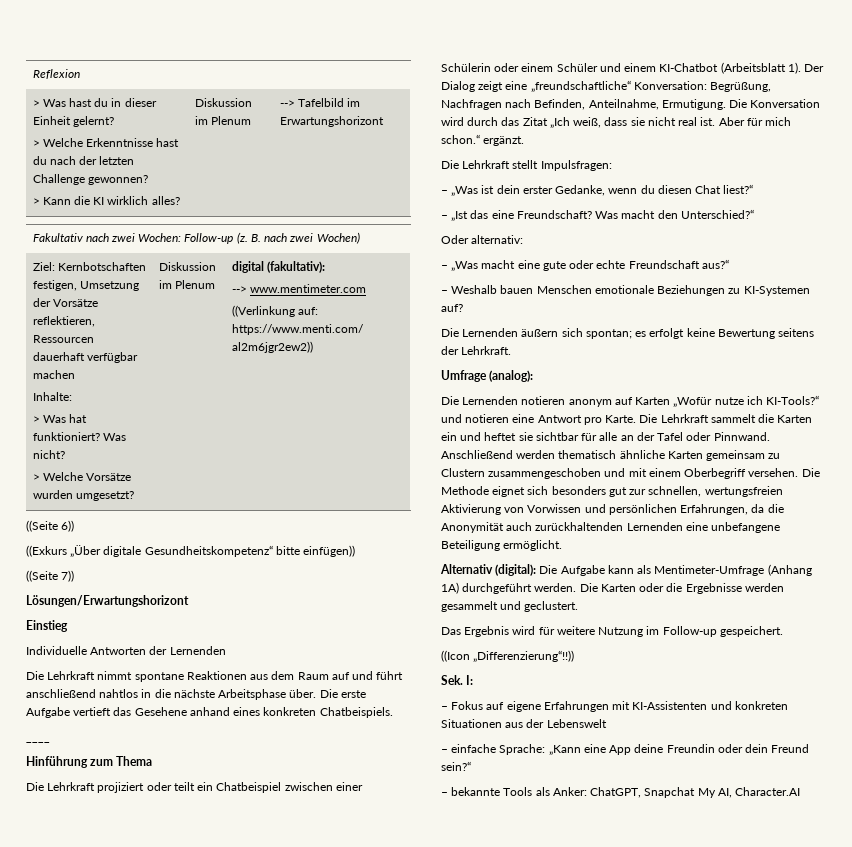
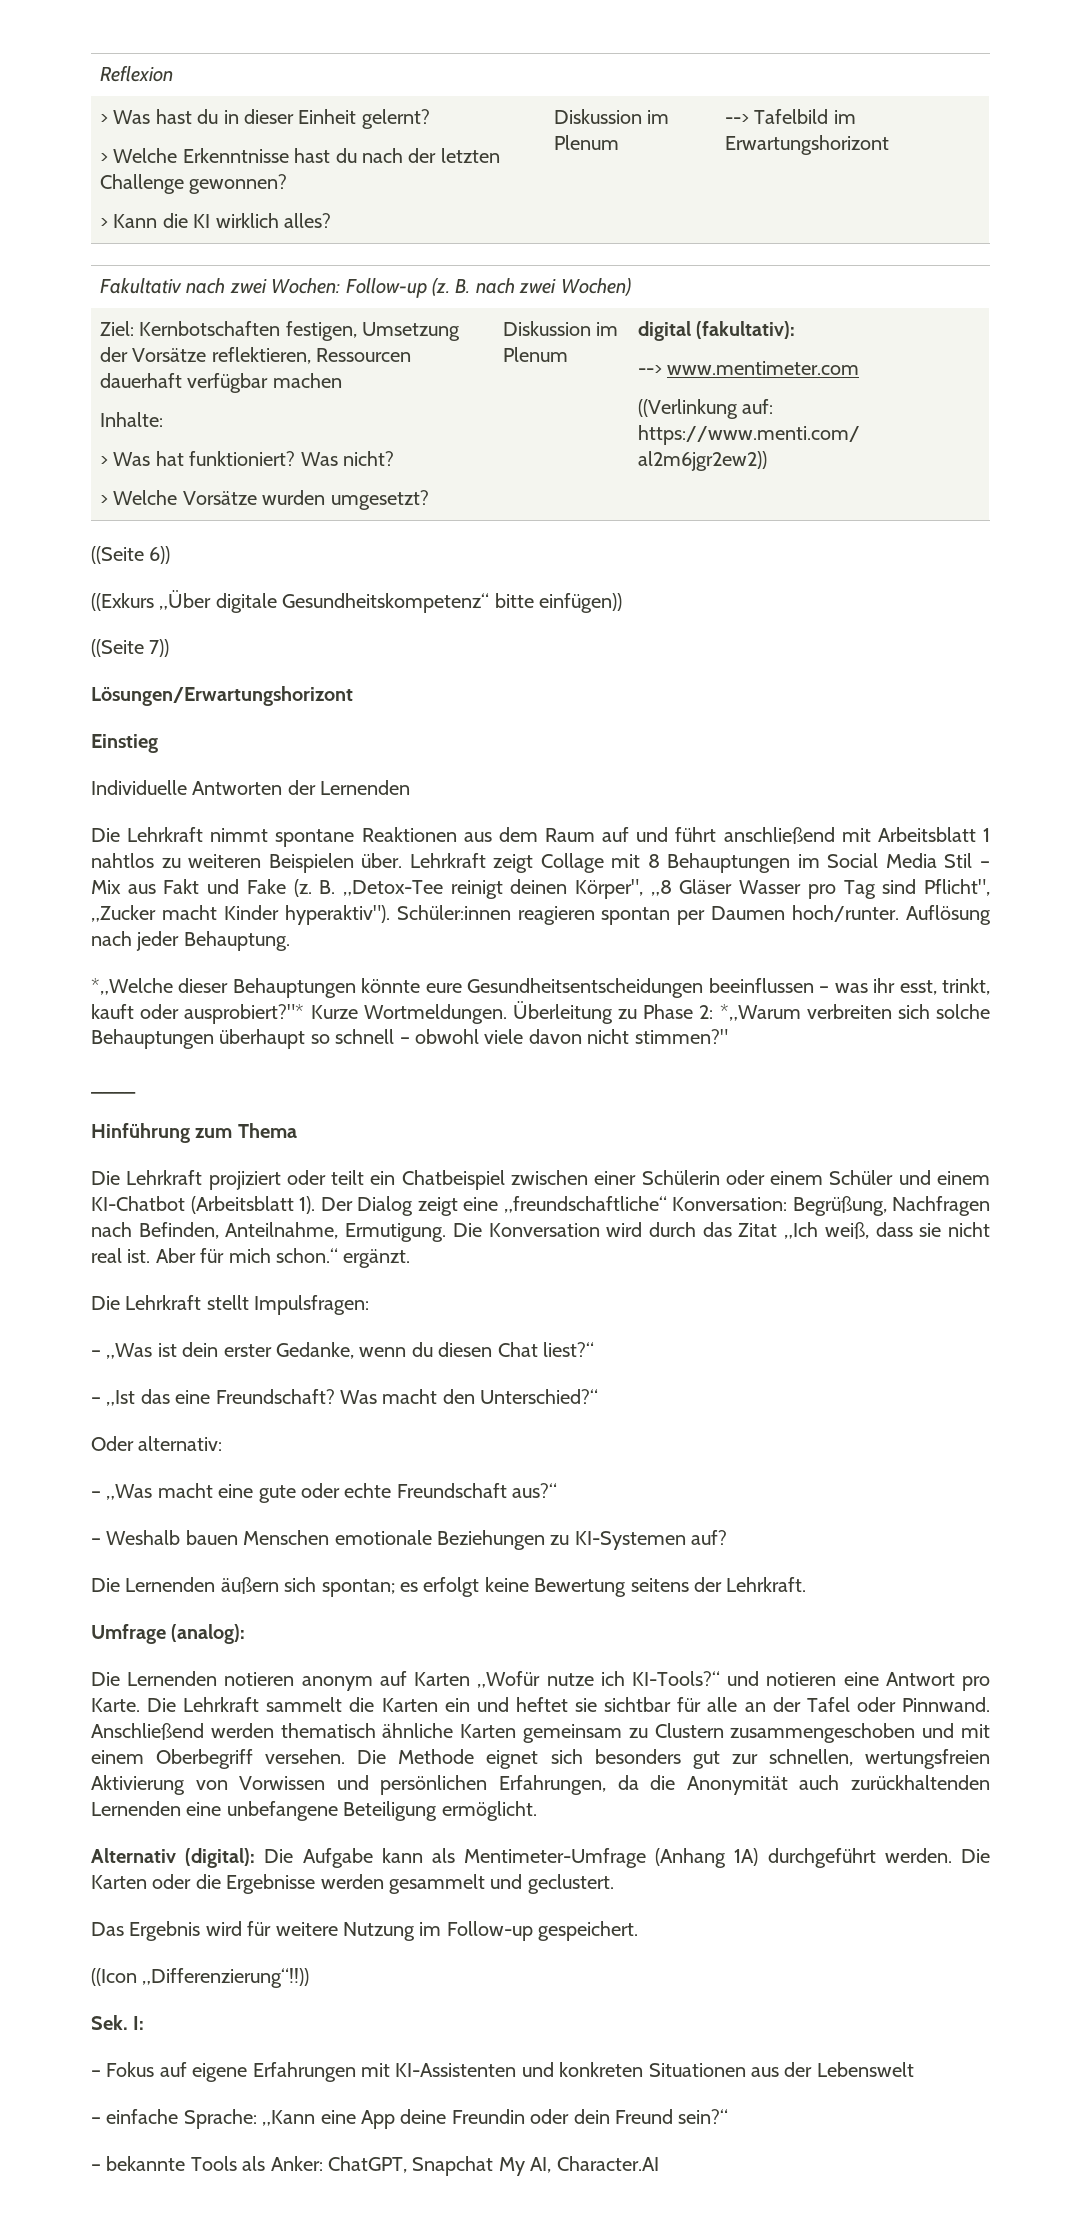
[99,689,366,700] [26,707,393,718] nahtlos in die nächste Arbeitsphase über. Die erste Aufgabe vertieft das Gesehene anhand eines konkreten Chatbeispiels. -> [841,827,990,842] [91,853,990,873] [91,879,990,899] [91,905,991,925] [91,931,290,951] [91,978,991,998] [91,1001,991,1024] [91,1029,728,1049] mit Arbeitsblatt 1 nahtlos zu weiteren Beispielen über. Lehrkraft zeigt Collage mit 8 Behauptungen im Social Media Stil – Mix aus Fakt und Fake (z. B. „Detox-Tee reinigt deinen Körper", „8 Gläser Wasser pro Tag sind Pflicht", „Zucker macht Kinder hyperaktiv"). Schüler:innen reagieren spontan per Daumen hoch/runter. Auflösung nach jeder Behauptung. // *„Welche dieser Behauptungen könnte eure Gesundheitsentscheidungen beeinflussen – was ihr esst, trinkt, kauft oder ausprobiert?"* Kurze Wortmeldungen. Überleitung zu Phase 2: *„Warum verbreiten sich solche Behauptungen überhaupt so schnell – obwohl viele davon nicht stimmen?"

